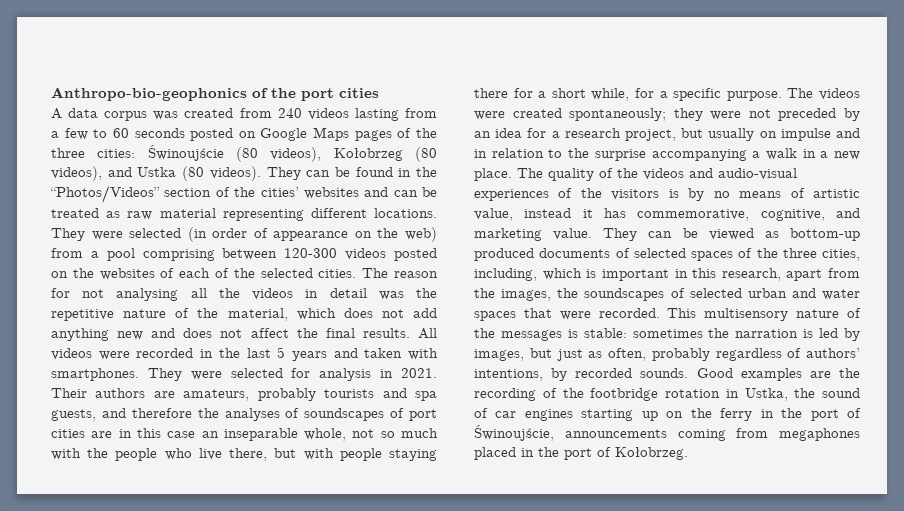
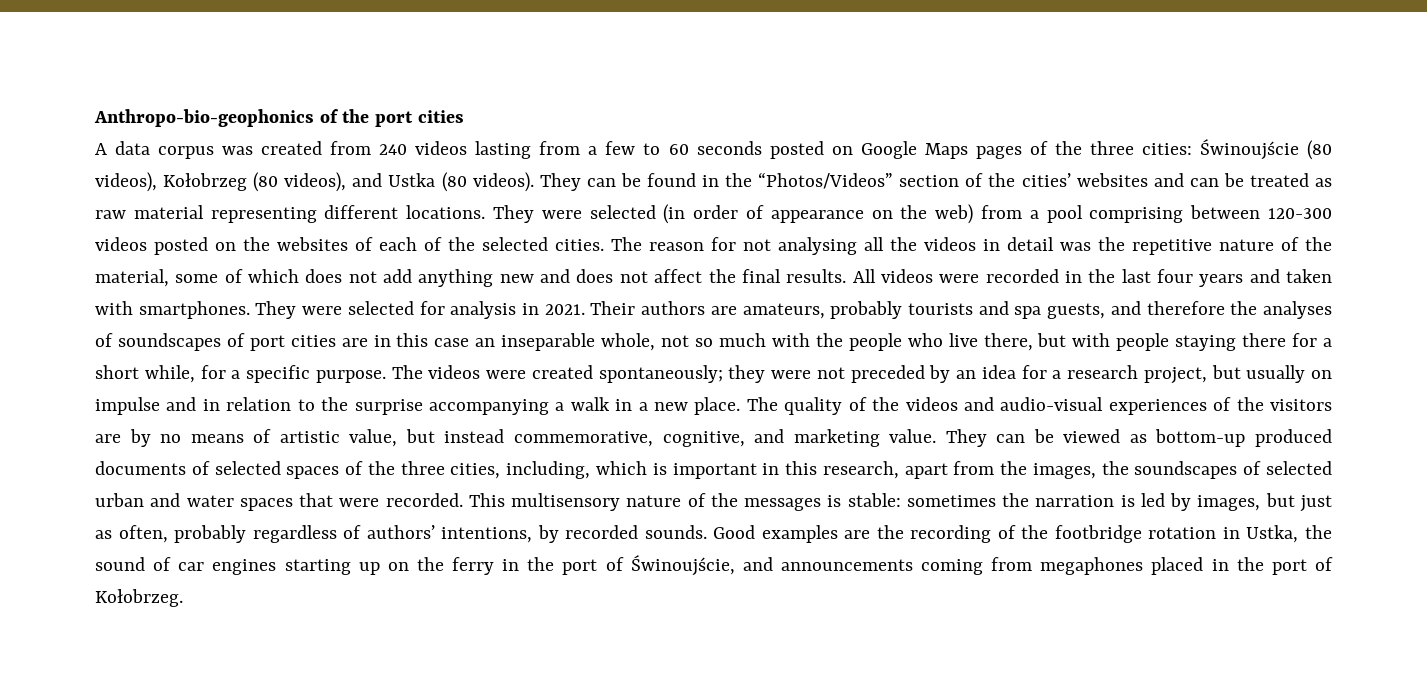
(288, 314) none -> [175,269,243,283] some of
[277,347,286,358] 5 -> [1156,269,1193,283] four
[668,189,679,198] is -> [95,434,121,443] are
[524,208,626,218] instead it has -> [405,429,505,443] but instead
(554, 433) none -> [742,557,773,571] and

